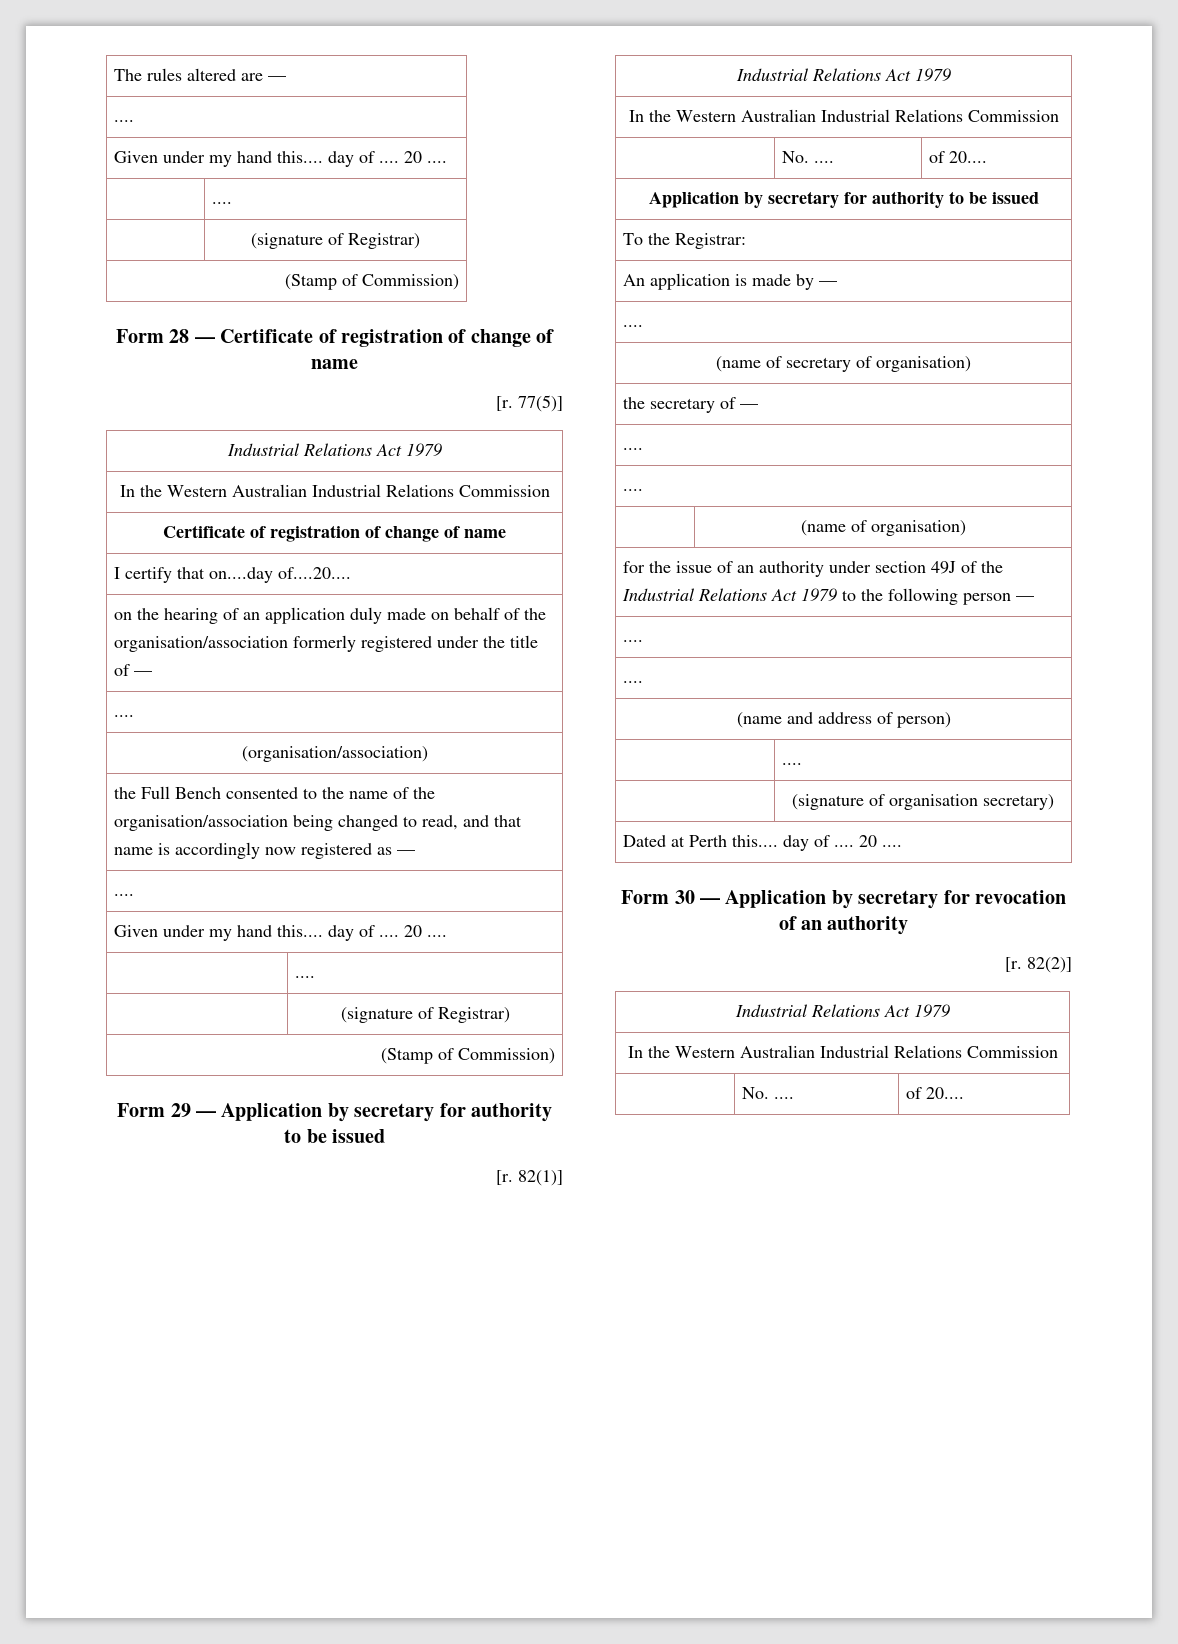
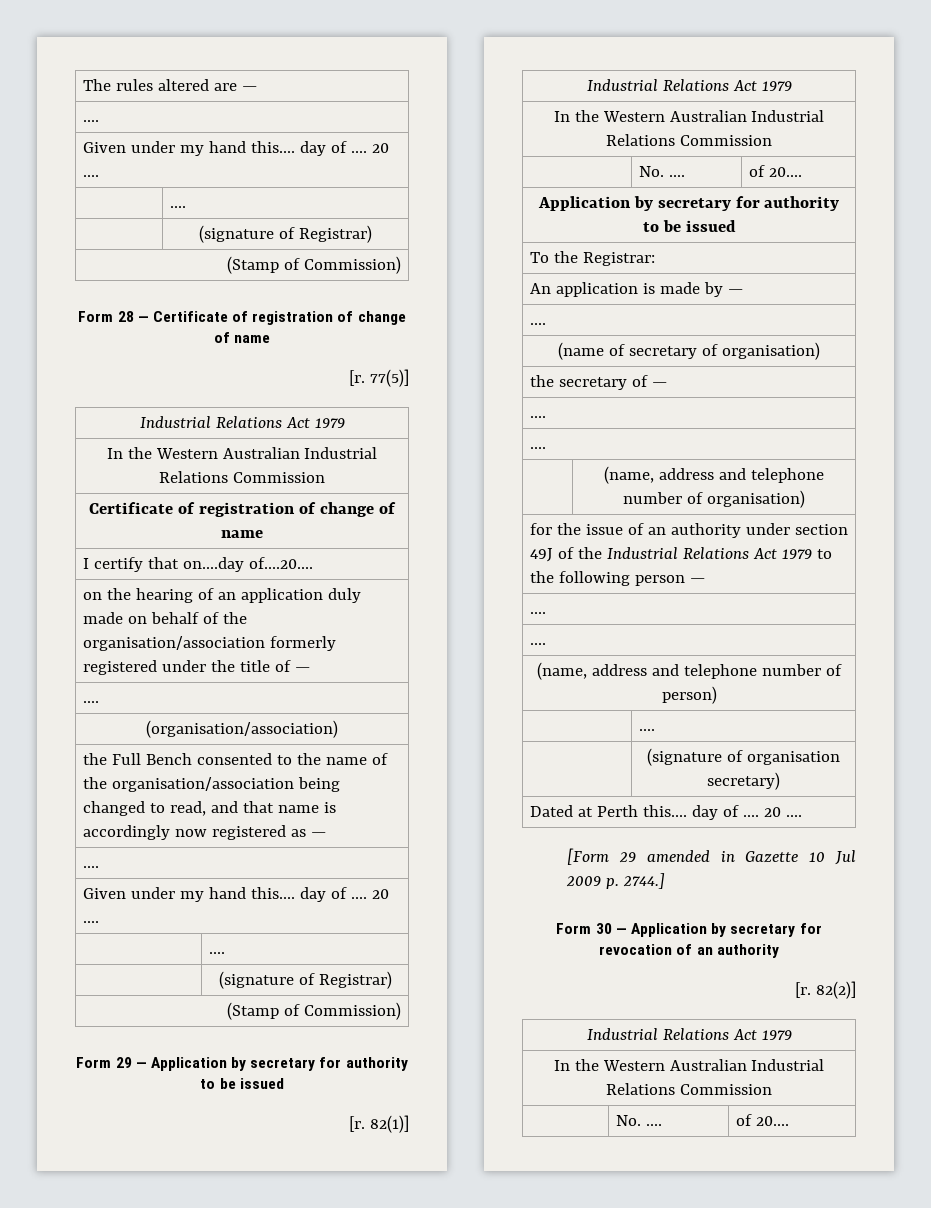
[800,520,846,536] (name -> [604,466,824,484] [623,492,683,504] (name, address and telephone number
[736,712,872,728] (name and address -> [537,662,821,680] (name, address and telephone number
(902, 846) none -> [567,848,856,865] [566,873,666,889] // [Form 29 amended in Gazette 10 Jul 2009 p. 2744.]

